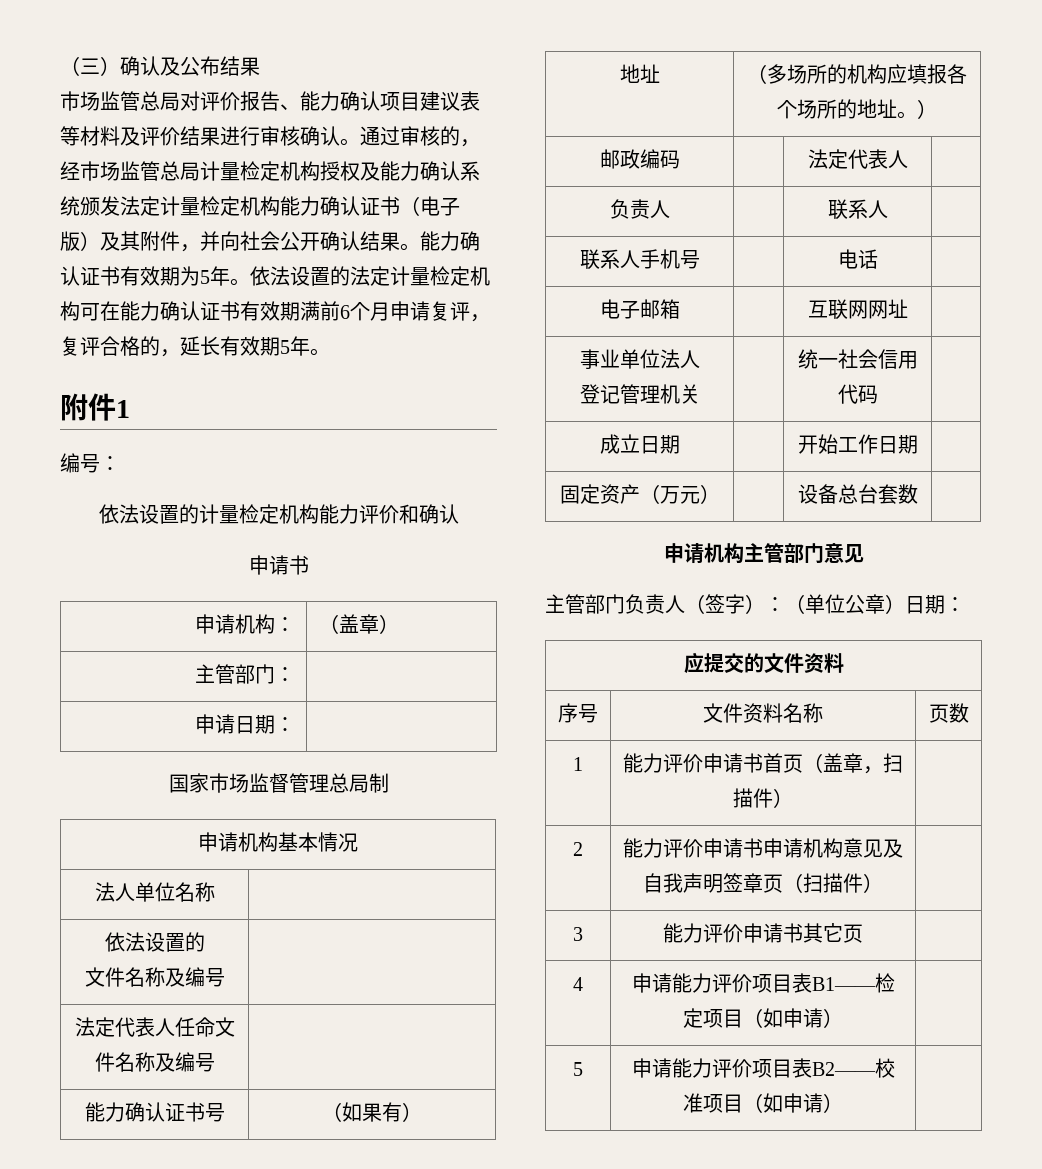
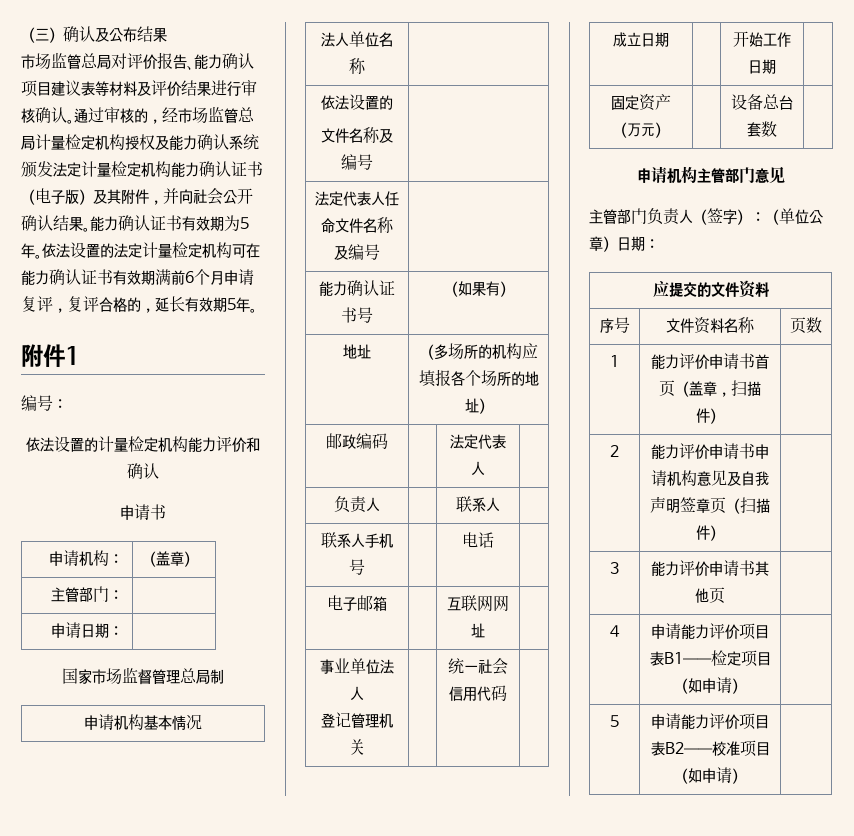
[897,111,917,119] 。 -> (479, 405) none
[823,923,843,942] 它 -> [695,588,709,603] 他

